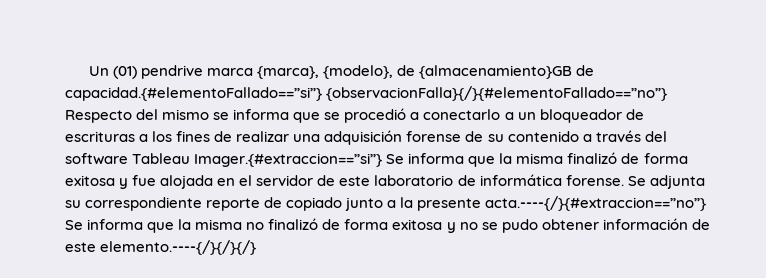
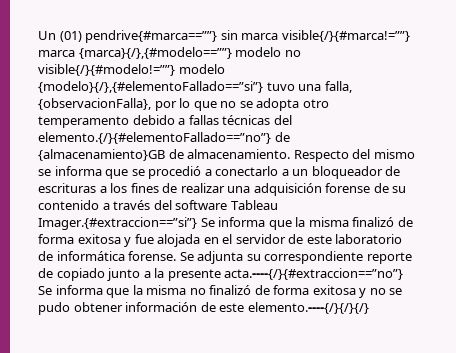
[141,65,394,79] pendrive marca {marca}, {modelo}, -> [85,30,410,43] [38,47,301,59] [38,64,225,76] [38,81,352,93] [38,98,329,111] [38,115,292,128] [38,132,271,144] pendrive{#marca==””} sin marca visible{/}{#marca!=””} marca {marca}{/},{#modelo==””} modelo no visible{/}{#modelo!=””} modelo {modelo}{/},{#elementoFallado==”si”} tuvo una falla, {observacionFalla}, por lo que no se adopta otro temperamento debido a fallas técnicas del elemento.{/}{#elementoFallado==”no”}
[65,86,668,101] capacidad.{#elementoFallado==”si”} {observacionFalla}{/}{#elementoFallado==”no”} -> [187,149,291,159] almacenamiento.

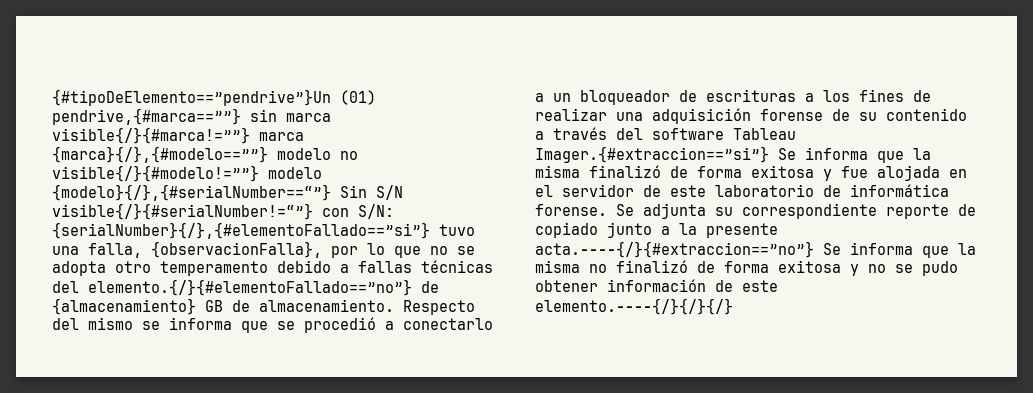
[38,30,218,43] Un (01) pendrive{#marca==””} -> [52,89,376,106] [52,108,241,125] {#tipoDeElemento==”pendrive”}Un (01) pendrive,{#marca==””}
[38,81,263,93] {modelo}{/},{#elementoFallado==”si”} -> [52,184,403,201] [52,203,394,220] [52,222,430,239] {modelo}{/},{#serialNumber==“”} Sin S/N visible{/}{#serialNumber!=“”} con S/N: {serialNumber}{/},{#elementoFallado==”si”}
[38,149,165,161] {almacenamiento}GB -> [52,298,223,315] {almacenamiento} GB

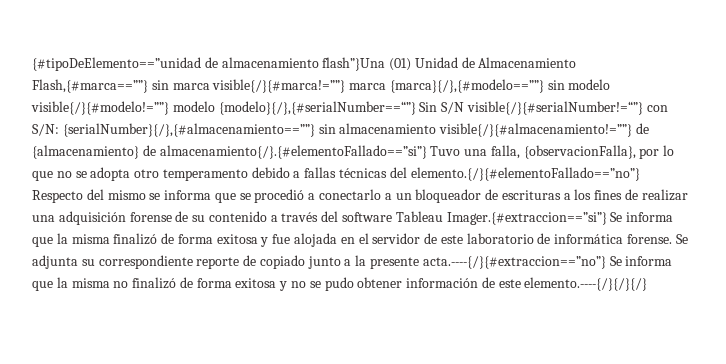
[52,89,376,106] [52,108,241,125] {#tipoDeElemento==”pendrive”}Un (01) pendrive,{#marca==””} -> [32,57,577,71] [32,79,148,93] {#tipoDeElemento==”unidad de almacenamiento flash”}Una (01) Unidad de Almacenamiento Flash,{#marca==””}
[277,148,358,160] modelo no -> [547,79,611,90] sin modelo
[52,222,475,239] {serialNumber}{/},{#elementoFallado==”si”} tuvo -> [62,123,649,137] [32,145,461,159] {serialNumber}{/},{#almacenamiento==””} sin almacenamiento visible{/}{#almacenamiento!=””} de {almacenamiento} de almacenamiento{/}.{#elementoFallado==”si”} Tuvo
[421,281,439,293] [52,298,394,315] de {almacenamiento} GB de almacenamiento. -> (640, 174) none

